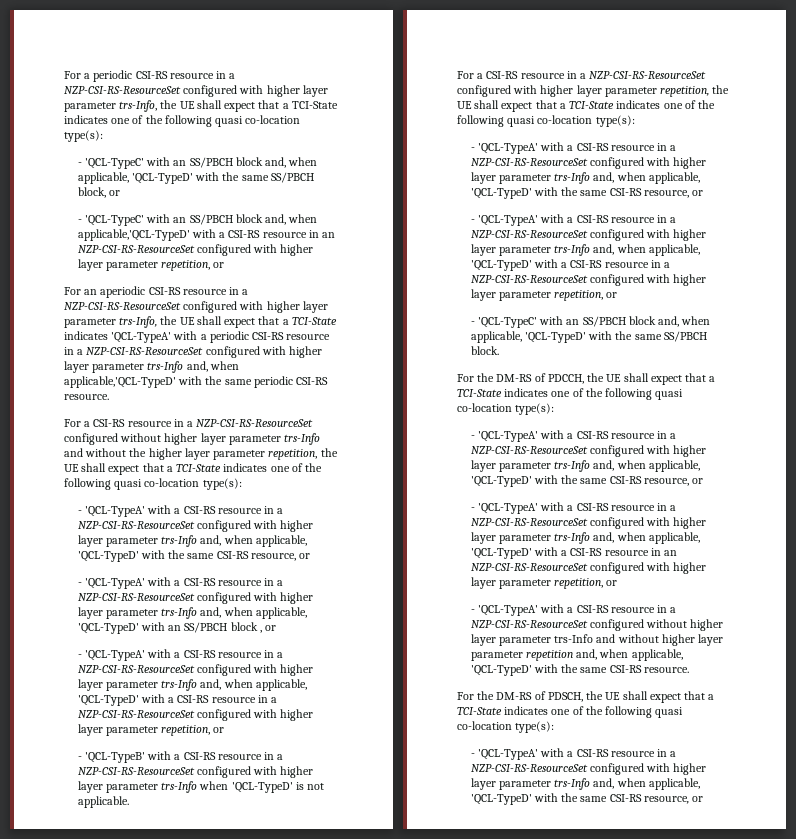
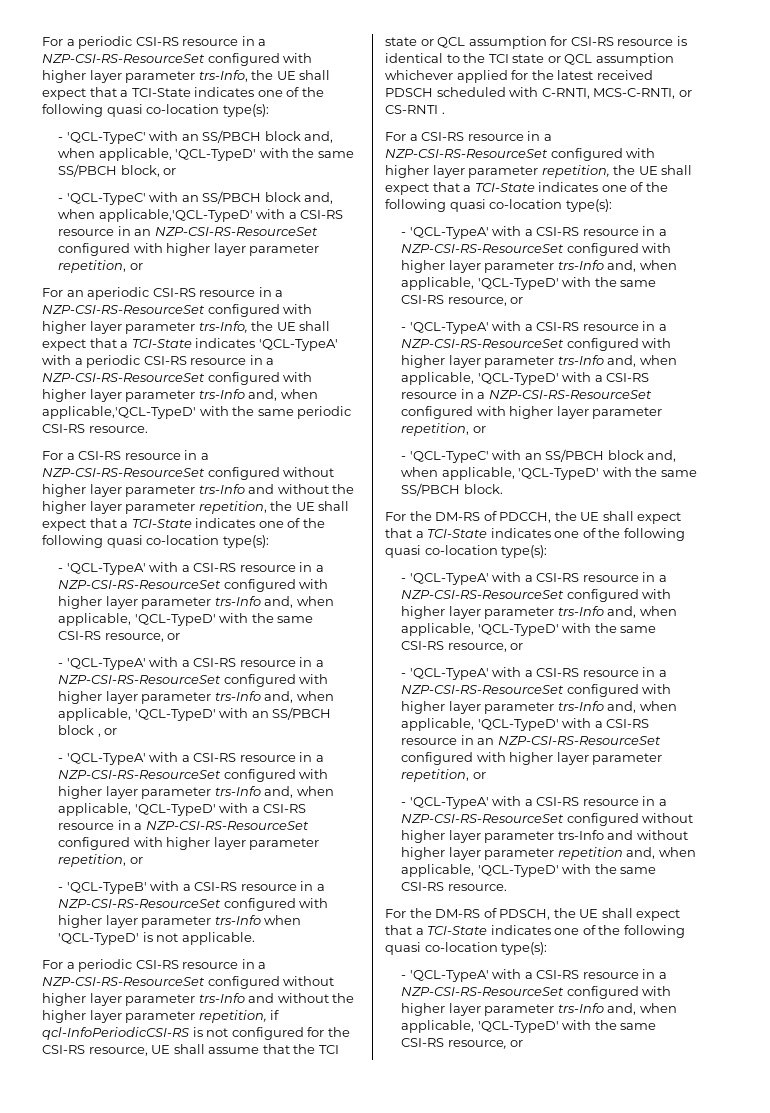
(129, 802) none -> [42,959,267,972] [42,976,335,989] [42,993,355,1006] [42,1010,280,1023] [42,1027,350,1040] [42,1044,339,1056] [385,36,687,49] [385,53,674,66] [385,70,653,83] [385,87,692,99] [385,105,445,114] // For a periodic CSI-RS resource in a NZP-CSI-RS-ResourceSet configured without higher layer parameter trs-Info and without the higher layer parameter repetition, if qcl-InfoPeriodicCSI-RS is not configured for the CSI-RS resource, UE shall assume that the TCI state or QCL assumption for CSI-RS resource is identical to the TCI state or QCL assumption whichever applied for the latest received PDSCH scheduled with C-RNTI, MCS-C-RNTI, or CS-RNTI .

